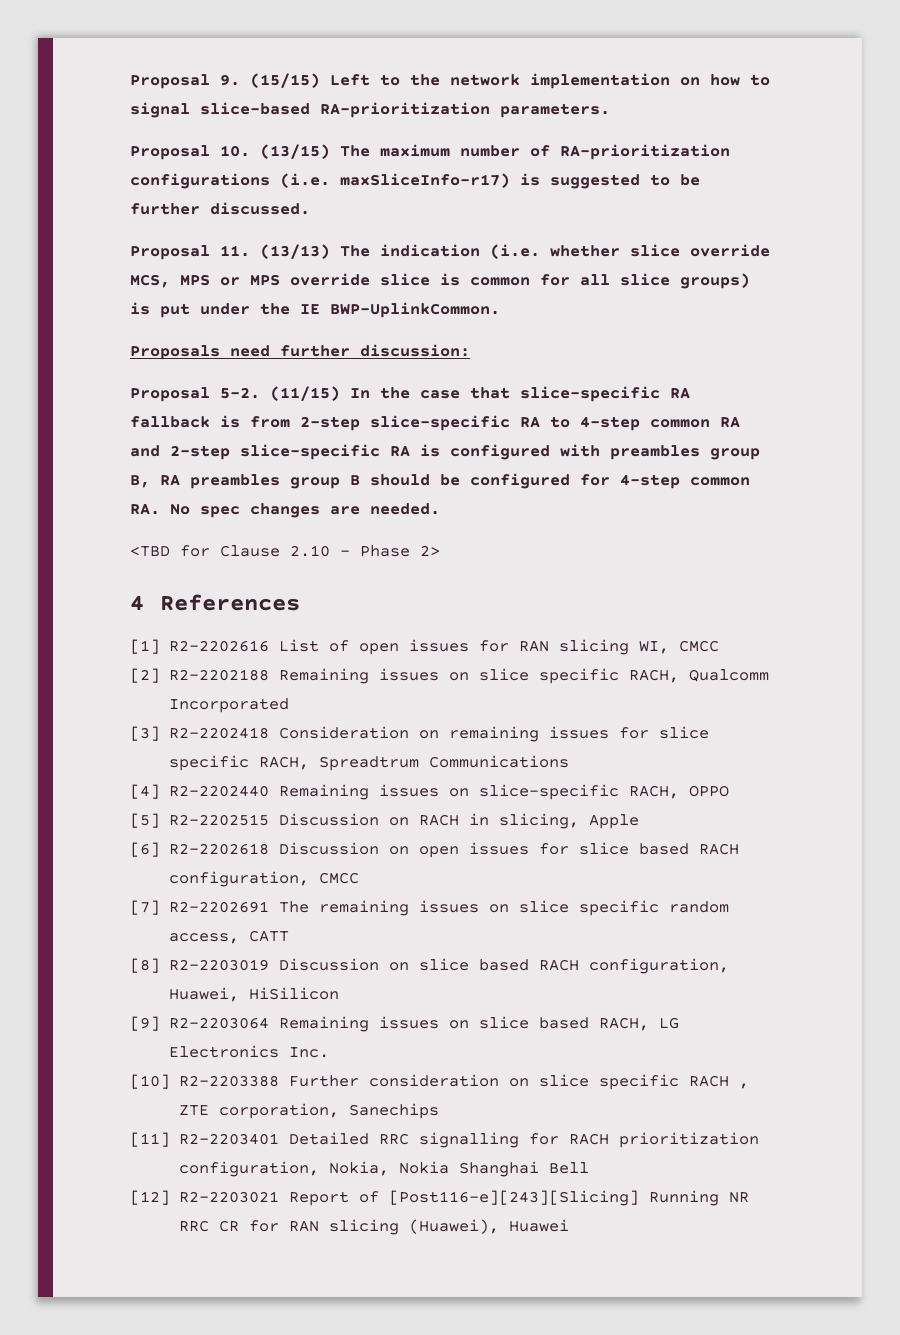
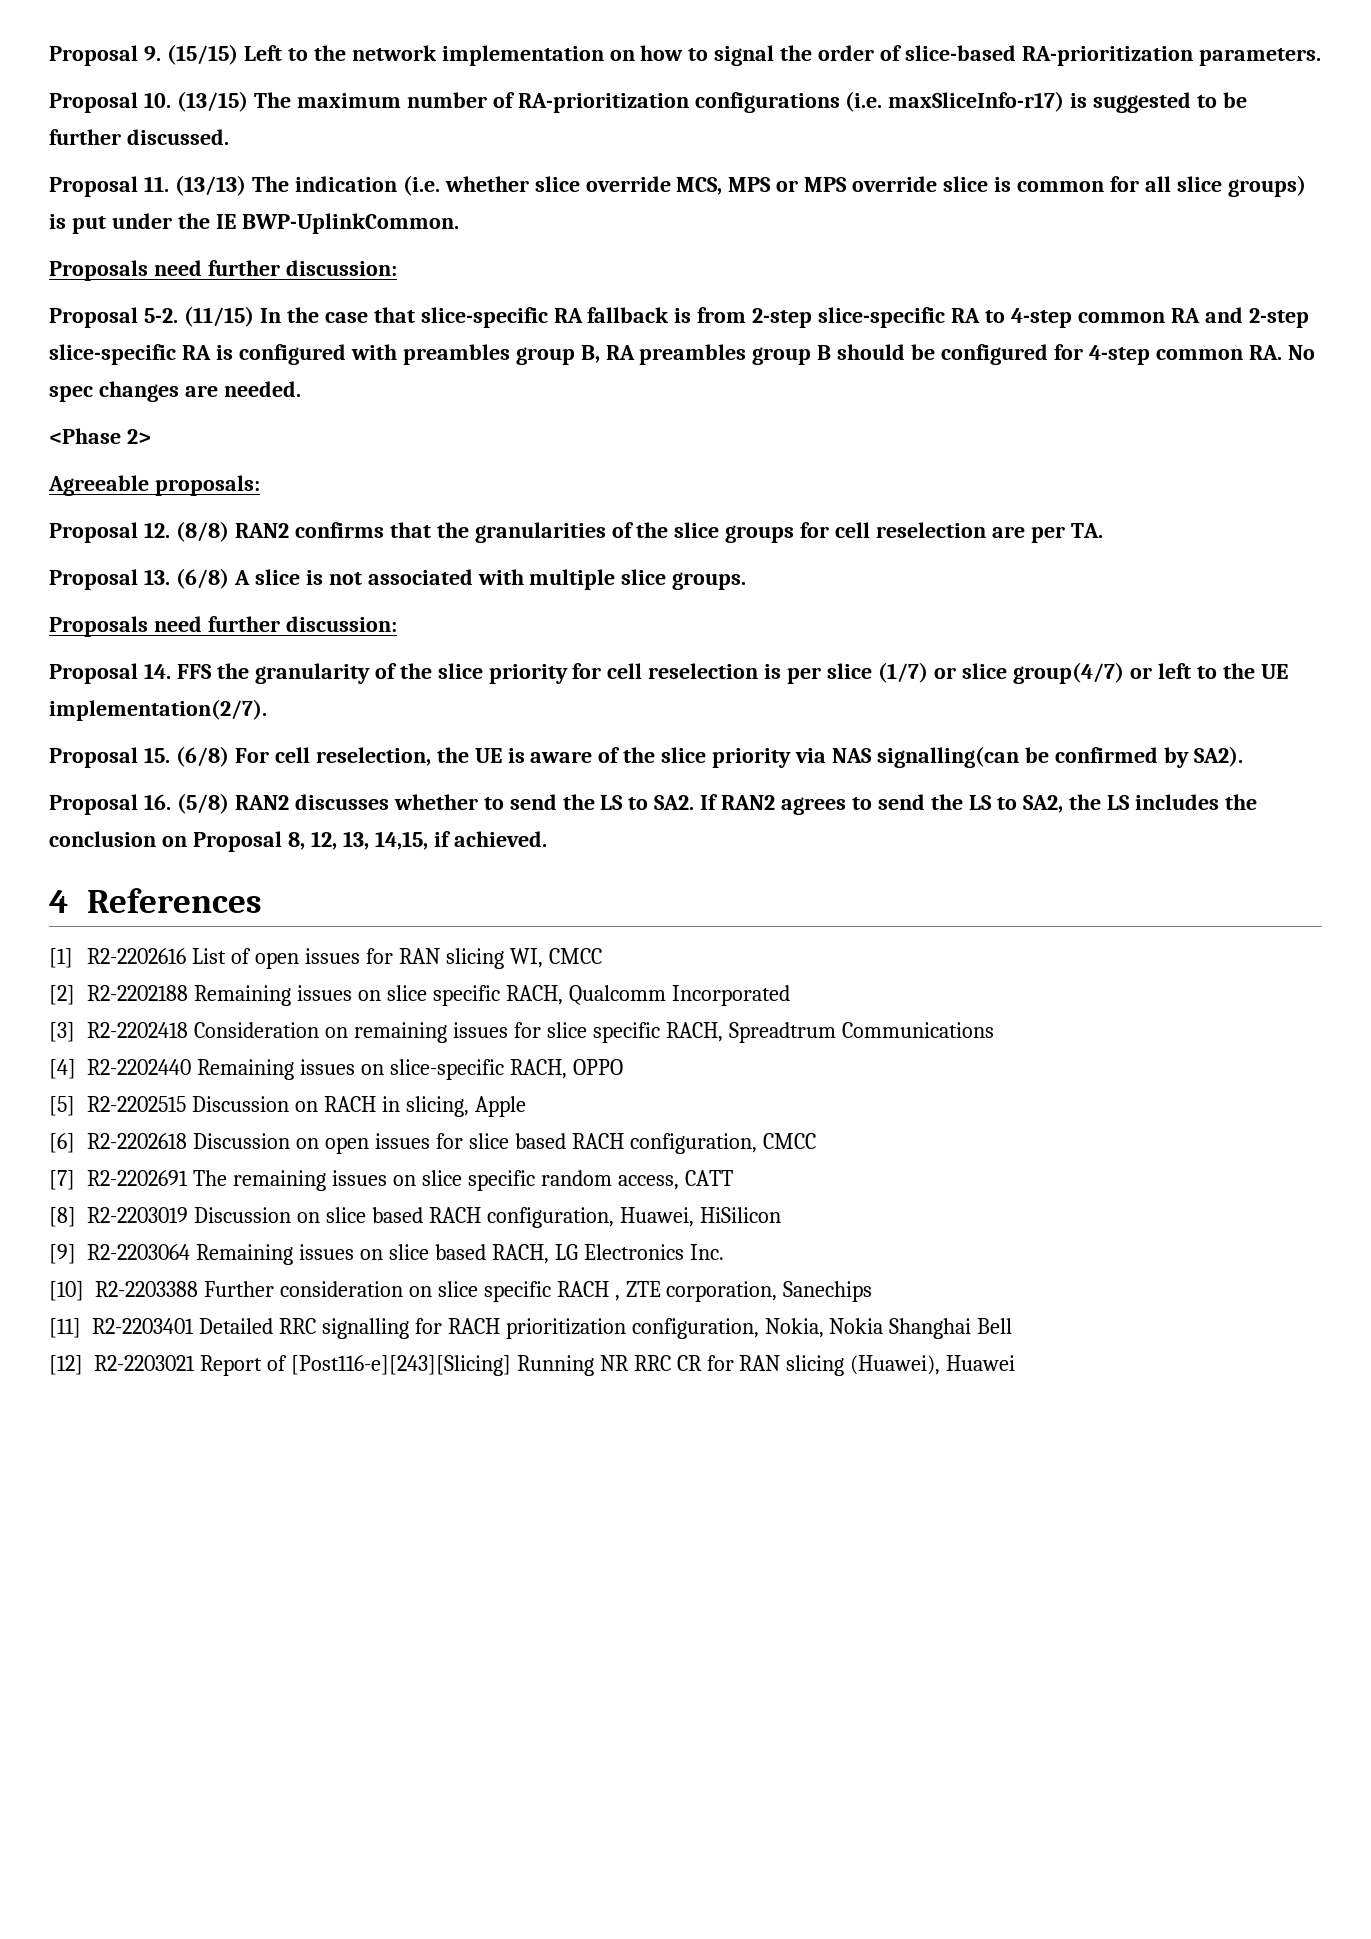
(190, 110) none -> [780,45,903,61] the order of
[130,545,440,557] <TBD for Clause 2.10 - Phase 2> -> [49,428,151,444] [48,475,260,496] [49,521,1103,543] [49,568,747,590] [49,616,397,637] [49,662,1288,684] [49,699,267,721] [49,746,1243,768] [49,793,1257,815] [49,831,547,852] <Phase 2> // Agreeable proposals: // Proposal 12. (8/8) RAN2 confirms that the granularities of the slice groups for cell reselection are per TA. // Proposal 13. (6/8) A slice is not associated with multiple slice groups. // Proposals need further discussion: // Proposal 14. FFS the granularity of the slice priority for cell reselection is per slice (1/7) or slice group(4/7) or left to the UE implementation(2/7). // Proposal 15. (6/8) For cell reselection, the UE is aware of the slice priority via NAS signalling(can be confirmed by SA2). // Proposal 16. (5/8) RAN2 discusses whether to send the LS to SA2. If RAN2 agrees to send the LS to SA2, the LS includes the conclusion on Proposal 8, 12, 13, 14,15, if achieved.

